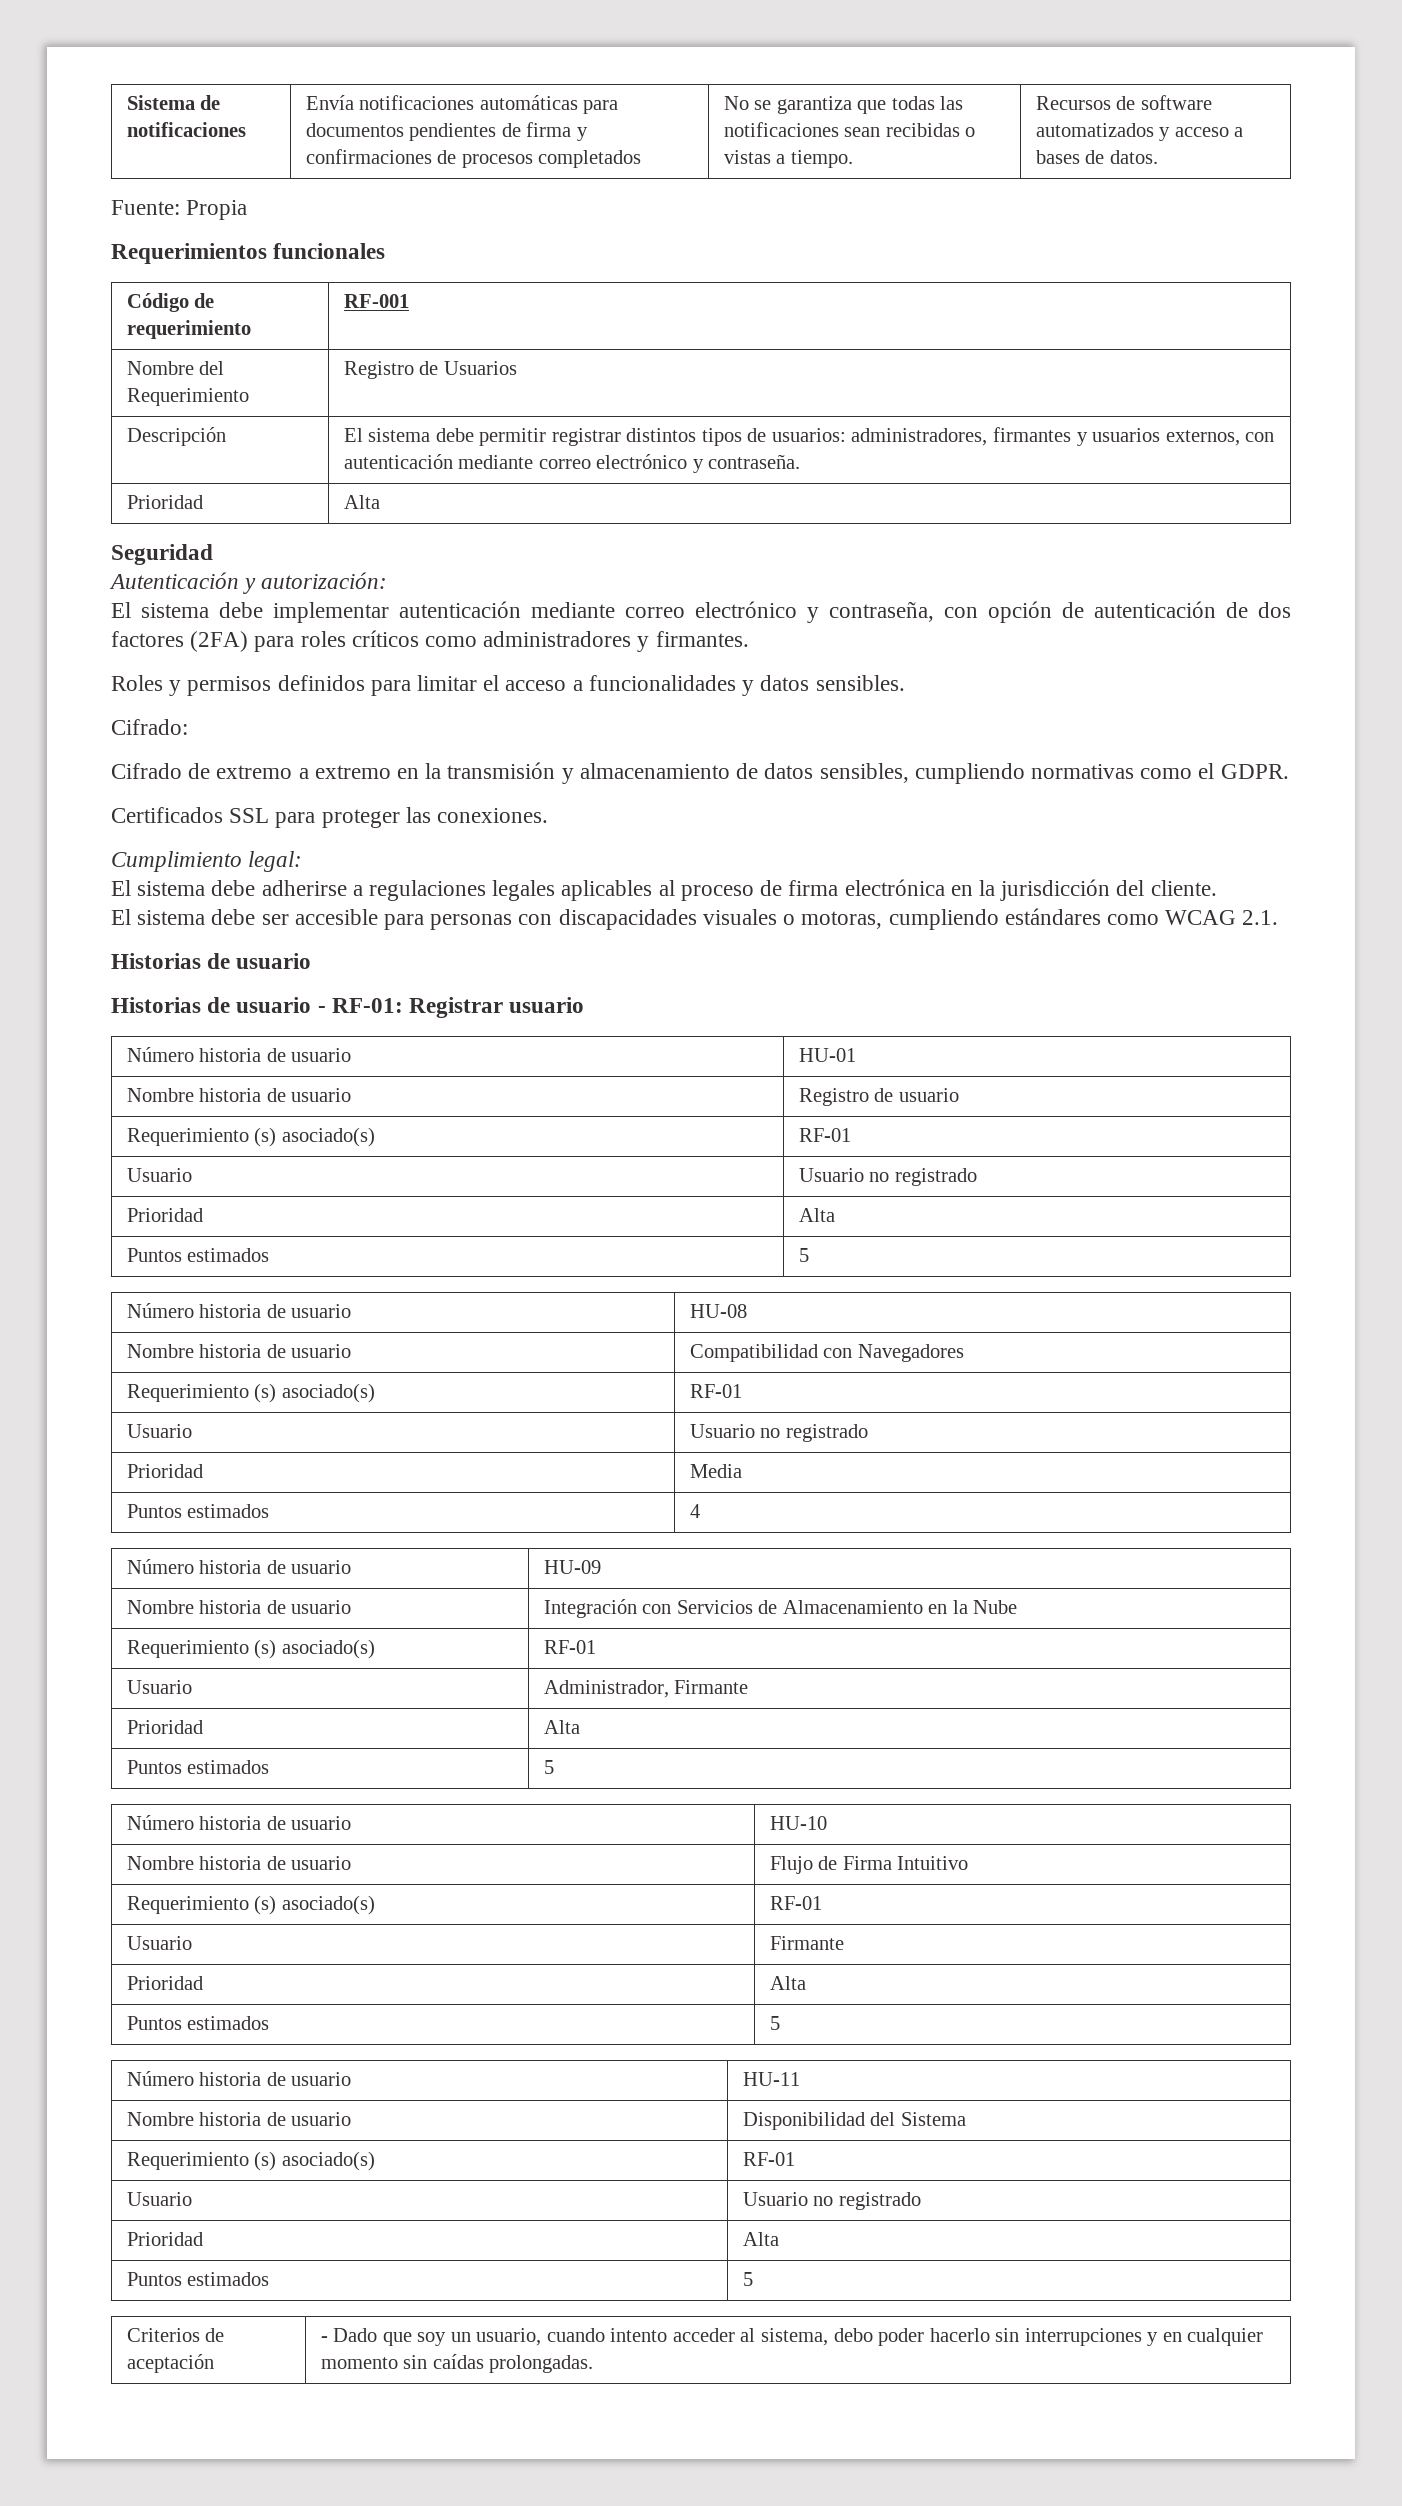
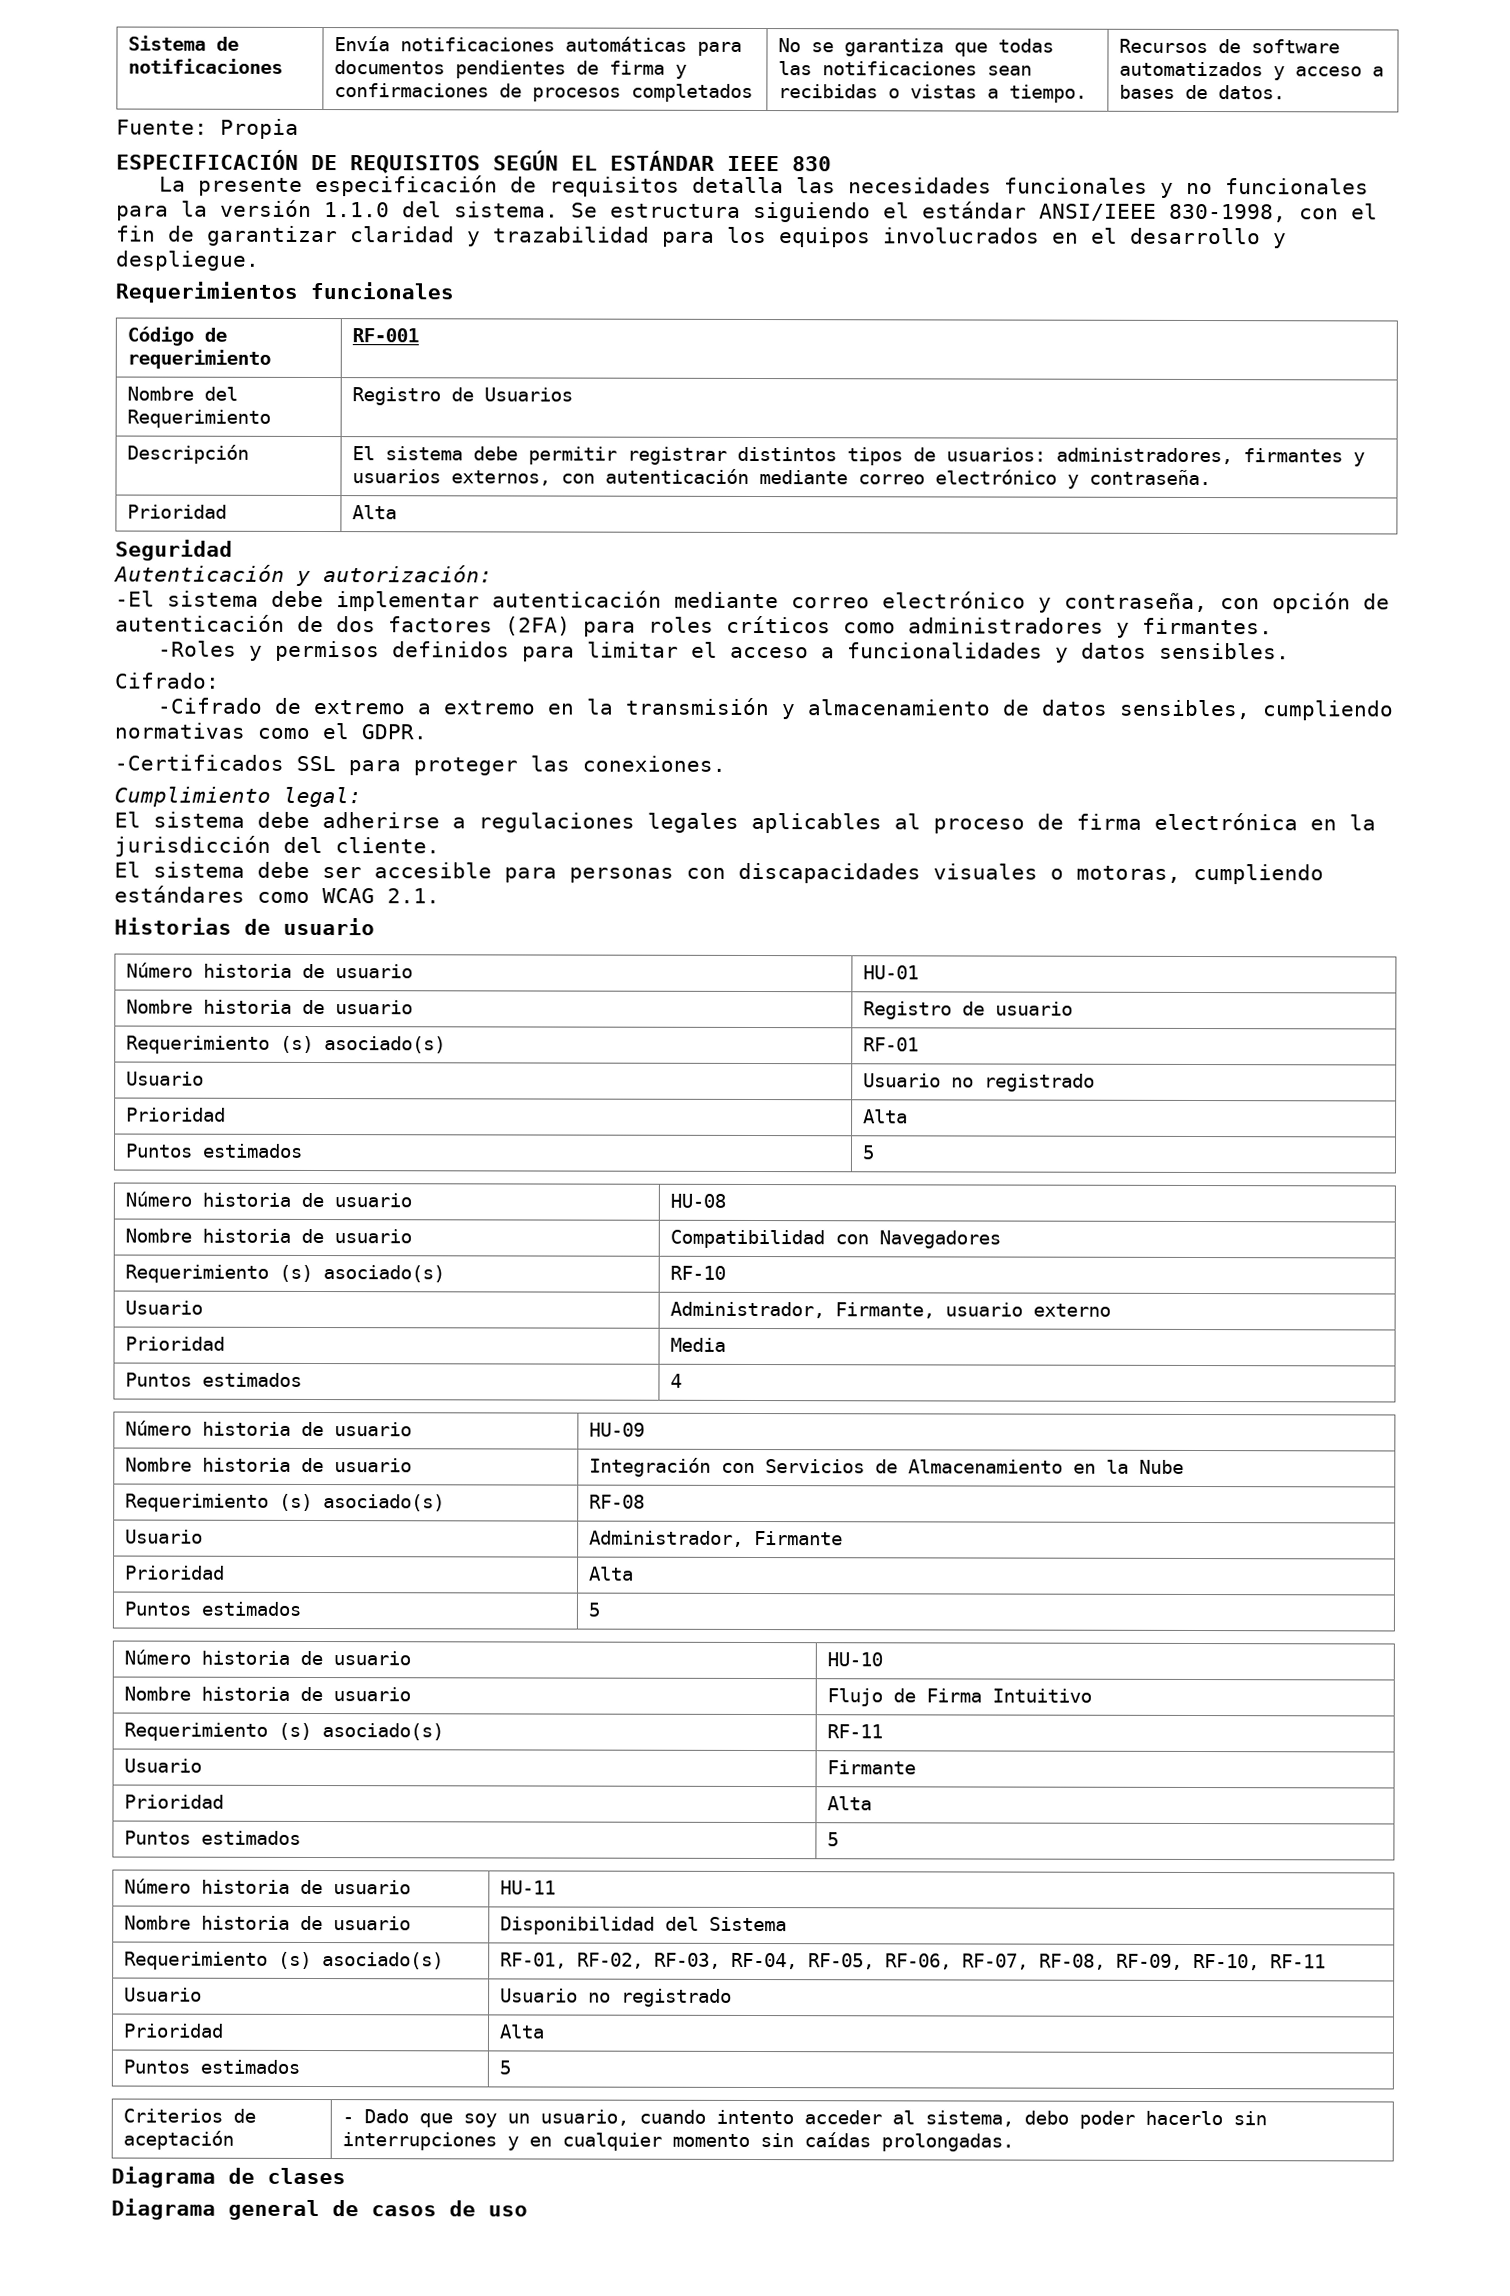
(248, 210) none -> [116,149,832,174] [159,174,1370,198] [116,199,1378,223] [116,225,1287,249] [115,250,260,271] // ESPECIFICACIÓN DE REQUISITOS SEGÚN EL ESTÁNDAR IEEE 830 // La presente especificación de requisitos detalla las necesidades funcionales y no funcionales para la versión 1.1.0 del sistema. Se estructura siguiendo el estándar ANSI/IEEE 830-1998, con el fin de garantizar claridad y trazabilidad para los equipos involucrados en el desarrollo y despliegue.
[111,602,131,618] El -> [115,590,155,607] -El
[111,675,163,691] Roles -> [158,640,238,657] -Roles
[111,763,182,779] Cifrado -> [157,697,264,714] -Cifrado
[111,807,223,823] Certificados -> [114,754,284,771] -Certificados
[111,997,585,1018] // Historias de usuario - RF-01: Registrar usuario -> (375, 926) none
[689,1384,742,1398] [126,1424,192,1438] [689,1424,868,1442] RF-01 // Usuario | Usuario no registrado -> [669,1265,726,1280] [124,1300,203,1315] [669,1301,1111,1319] RF-10 // Usuario | Administrador, Firmante, usuario externo
[543,1640,596,1654] RF-01 -> [588,1494,645,1509] RF-08
[769,1896,822,1910] RF-01 -> [826,1724,883,1739] RF-11
[742,2152,795,2166] RF-01 -> [499,1952,1326,1971] RF-01, RF-02, RF-03, RF-04, RF-05, RF-06, RF-07, RF-08, RF-09, RF-10, RF-11
(594, 2364) none -> [111,2166,346,2188] [111,2198,528,2221] // Diagrama de clases // Diagrama general de casos de uso

